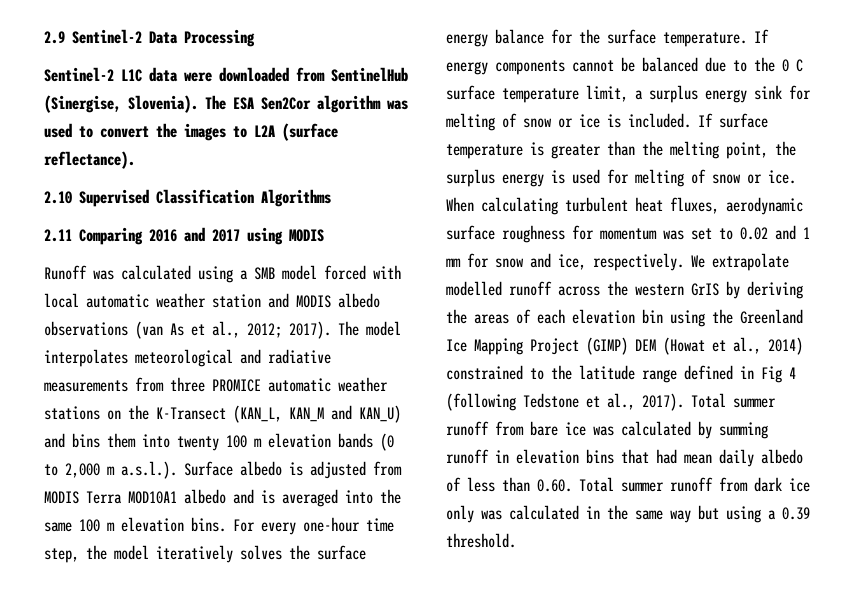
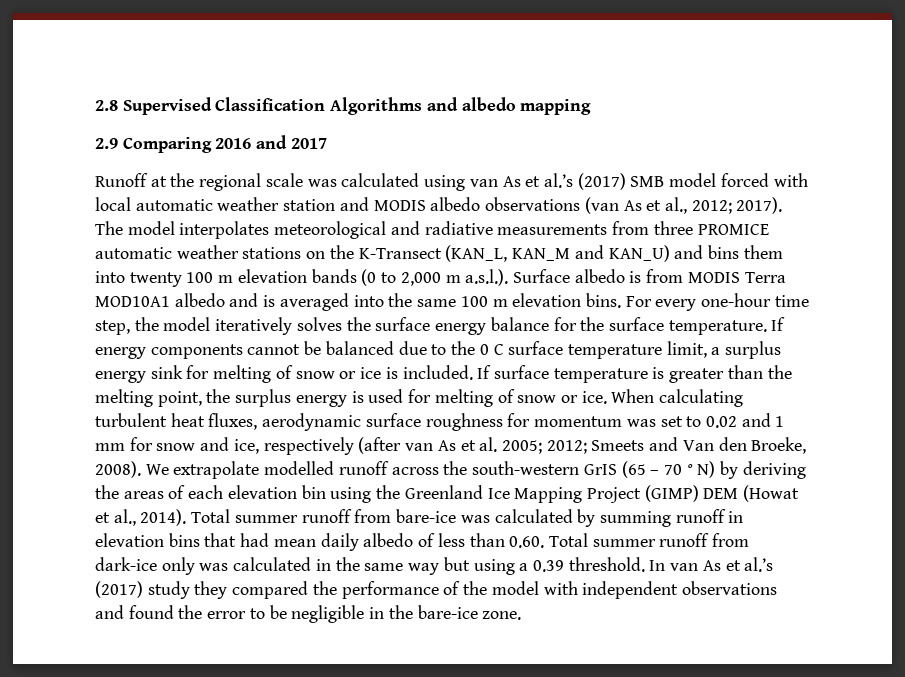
[44,29,255,47] [44,67,408,82] [44,95,408,113] [44,123,338,141] [44,151,135,169] [44,191,72,204] 2.9 Sentinel-2 Data Processing // Sentinel-2 L1C data were downloaded from SentinelHub (Sinergise, Slovenia). The ESA Sen2Cor algorithm was used to convert the images to L2A (surface reflectance). // 2.10 -> [95,100,118,111] 2.8
[44,229,72,242] // 2.11 -> [426,97,592,115] [95,138,118,149] and albedo mapping // 2.9
[247,227,324,245] using MODIS -> (327, 143) none
[93,265,248,283] was calculated using a -> [150,173,626,191] at the regional scale was calculated using van As et al.’s (2017)
[310,461,366,479] adjusted -> (642, 277) none
[593,253,684,271] respectively. -> [263,437,807,455] [95,461,141,478] respectively (after van As et al. 2005; 2012; Smeets and Van den Broeke, 2008).
[635,283,719,296] western GrIS -> [472,461,716,478] south-western GrIS (65 – 70 ° N)
[768,337,803,355] [446,365,796,383] [446,393,776,411] [446,421,586,436] 2014) constrained to the latitude range defined in Fig 4 (following Tedstone et al., 2017). Total summer runoff from bare ice -> [140,509,457,526] 2014). Total summer runoff from bare-ice
[754,477,810,492] dark ice -> [95,557,157,571] dark-ice
(516, 540) none -> [649,557,774,572] [95,581,777,599] [95,605,522,623] In van As et al.’s (2017) study they compared the performance of the model with independent observations and found the error to be negligible in the bare-ice zone.

